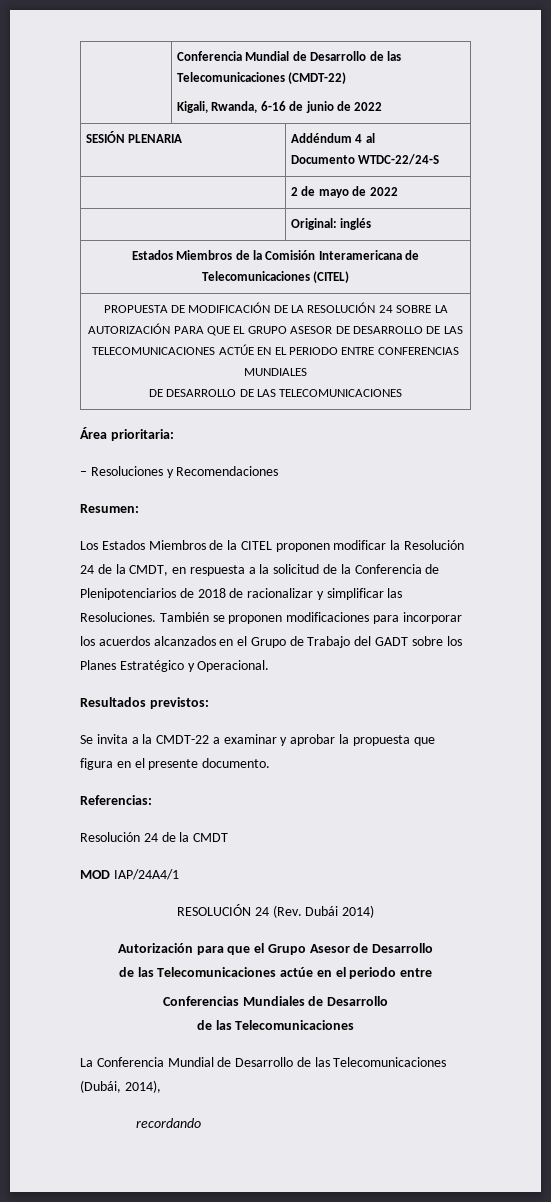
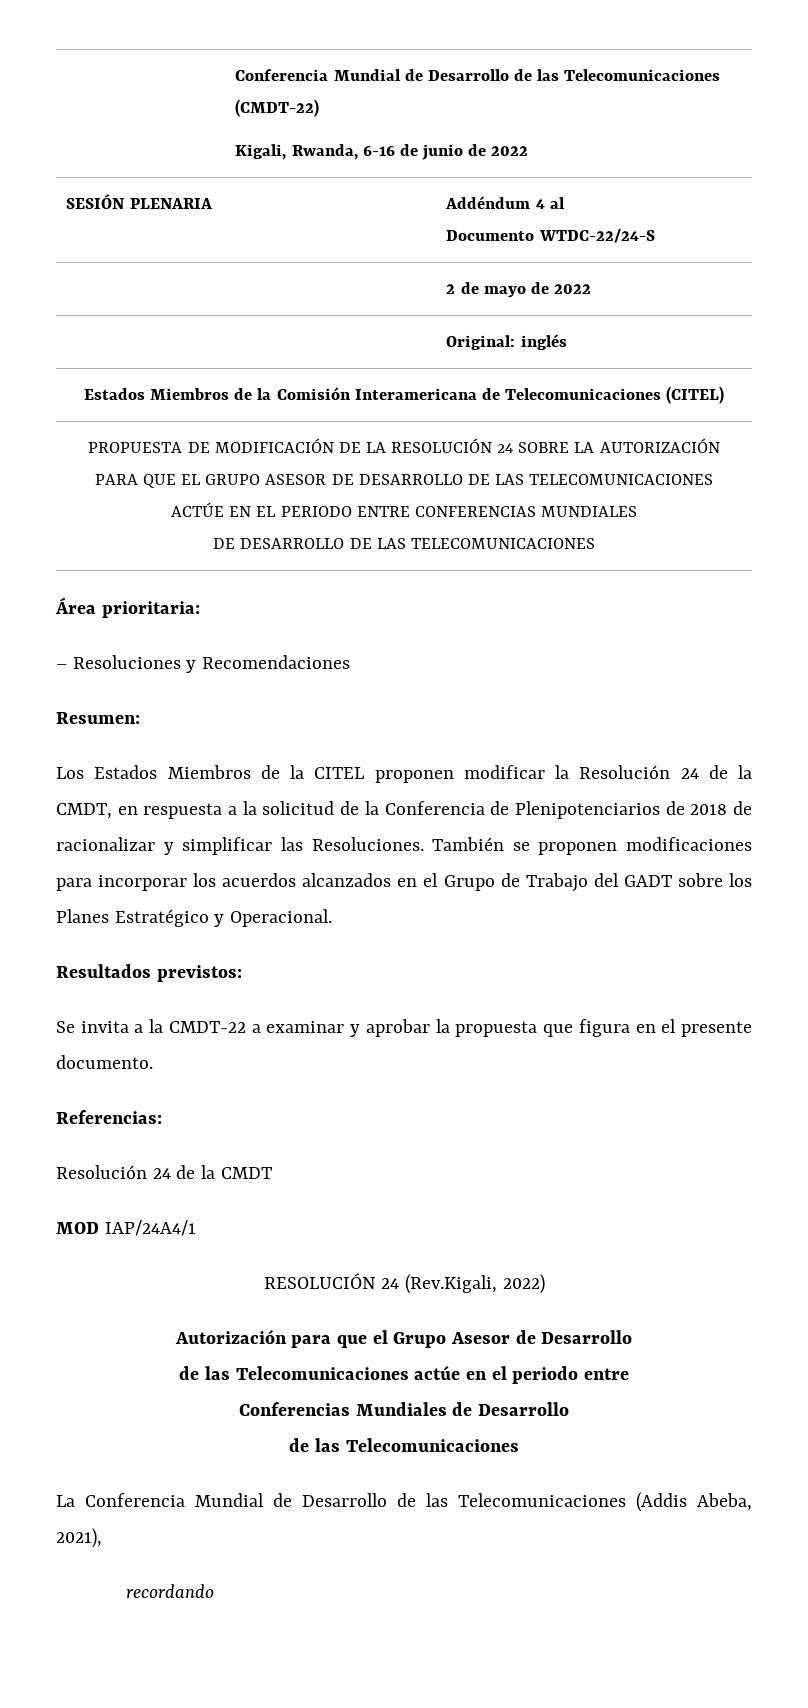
[272,905,375,918] (Rev. Dubái 2014) -> [404,1274,545,1294] (Rev.Kigali, 2022)
[80,1080,161,1093] (Dubái, 2014), -> [636,1492,752,1512] [56,1528,102,1548] (Addis Abeba, 2021),

